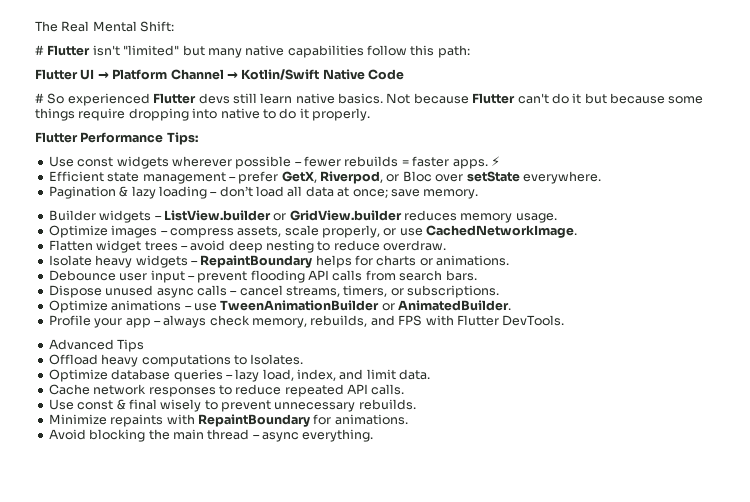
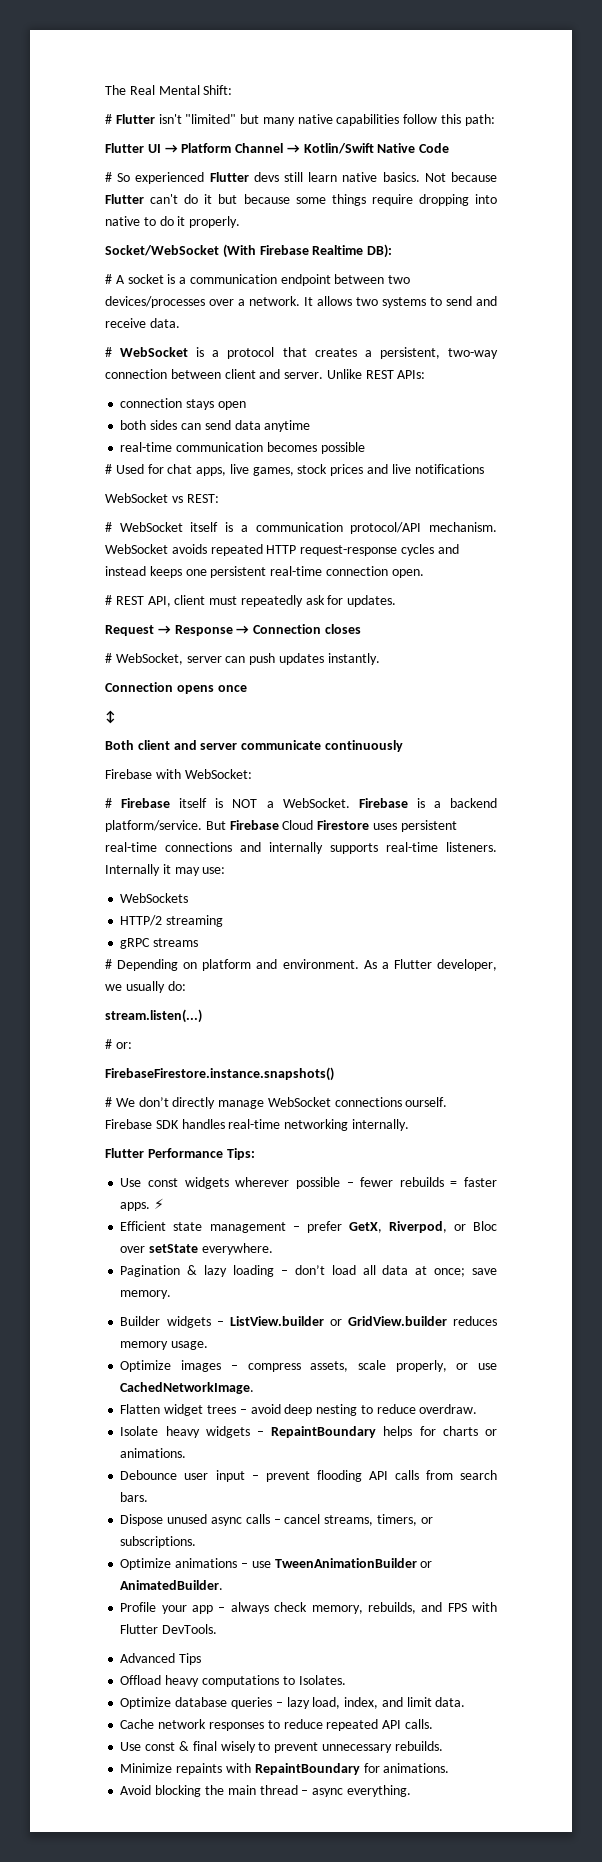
(370, 114) none -> [105,244,393,258] [105,274,411,286] [105,296,497,308] [105,318,180,328] [105,347,498,359] [105,369,426,379] [120,398,246,410] [120,420,311,432] [120,442,365,454] [105,464,484,476] [105,493,219,503] [105,522,497,534] [105,544,459,556] [105,566,424,578] [105,595,397,607] [105,624,361,636] [105,653,380,665] [105,682,247,694] [105,710,116,724] [105,740,403,752] [105,769,252,779] [105,798,497,808] [105,820,457,832] [105,842,497,854] [105,864,226,876] [120,893,189,903] [120,915,224,927] [120,938,199,949] [105,959,497,971] [105,981,186,993] [105,1009,202,1023] [105,1039,132,1049] [105,1067,334,1081] [105,1097,448,1109] [105,1119,409,1131] // Socket/WebSocket (With Firebase Realtime DB): // # A socket is a communication endpoint between two devices/processes over a network. It allows two systems to send and receive data. // # WebSocket is a protocol that creates a persistent, two-way connection between client and server. Unlike REST APIs: // connection stays open // both sides can send data anytime // real-time communication becomes possible // # Used for chat apps, live games, stock prices and live notifications // WebSocket vs REST: // # WebSocket itself is a communication protocol/API mechanism. WebSocket avoids repeated HTTP request-response cycles and instead keeps one persistent real-time connection open. // # REST API, client must repeatedly ask for updates. // Request → Response → Connection closes // # WebSocket, server can push updates instantly. // Connection opens once // ↕ // Both client and server communicate continuously // Firebase with WebSocket: // # Firebase itself is NOT a WebSocket. Firebase is a backend platform/service. But Firebase Cloud Firestore uses persistent real-time connections and internally supports real-time listeners. Internally it may use: // WebSockets // HTTP/2 streaming // gRPC streams // # Depending on platform and environment. As a Flutter developer, we usually do: // stream.listen(...) // # or: // FirebaseFirestore.instance.snapshots() // # We don’t directly manage WebSocket connections ourself. Firebase SDK handles real-time networking internally.

